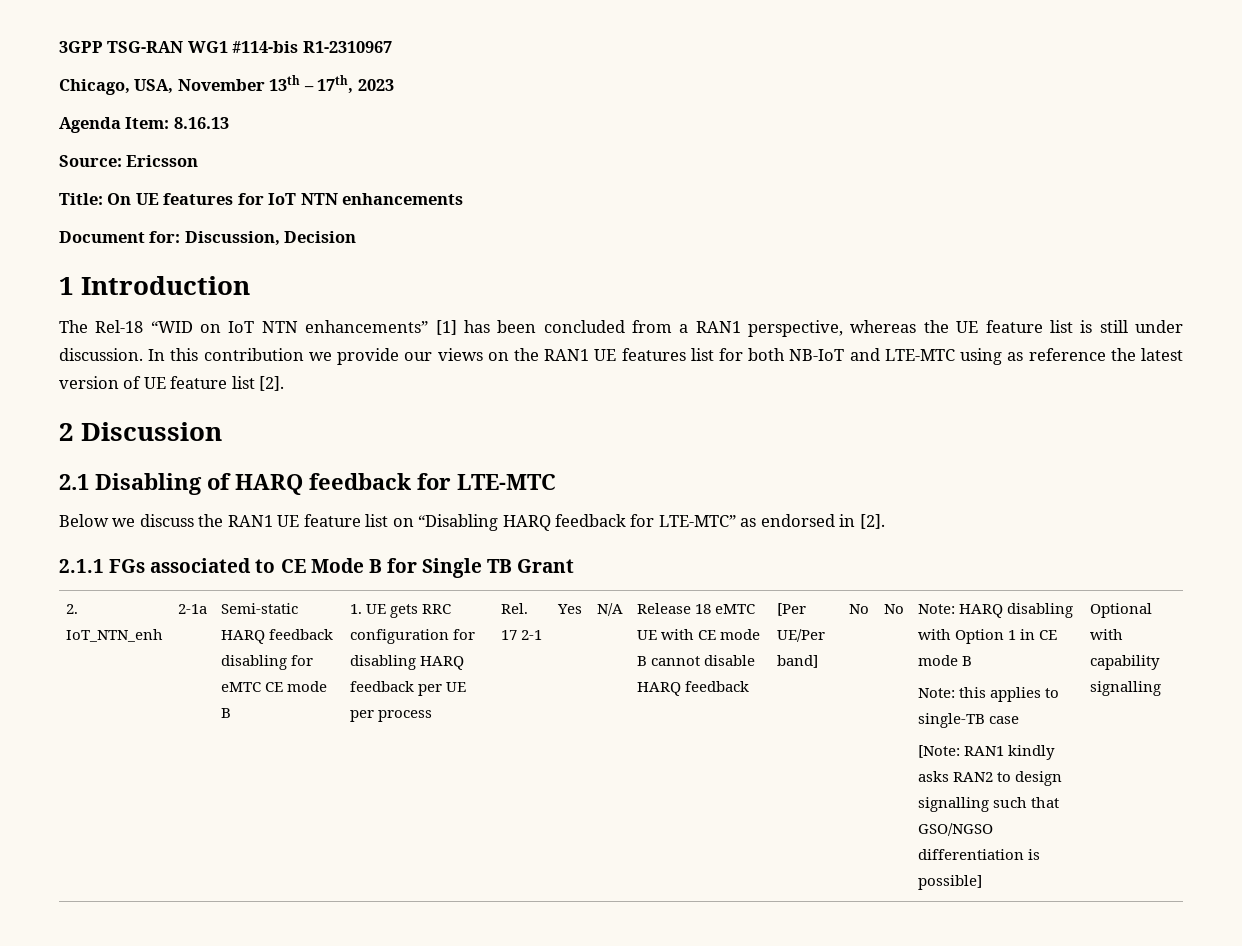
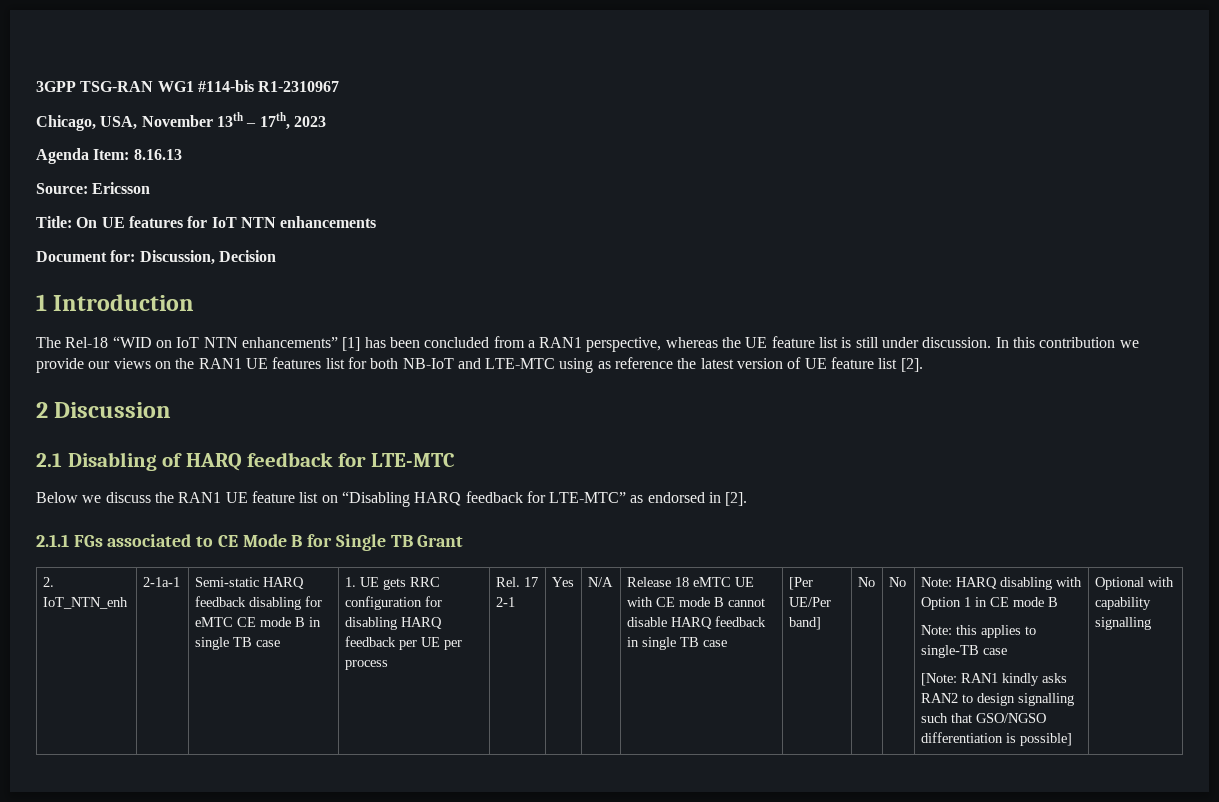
[177,604,207,614] 2-1a -> [142,577,180,587] 2-1a-1
(231, 713) none -> [308,617,321,627] [194,637,280,650] in single TB case
(749, 686) none -> [626,637,727,650] in single TB case

